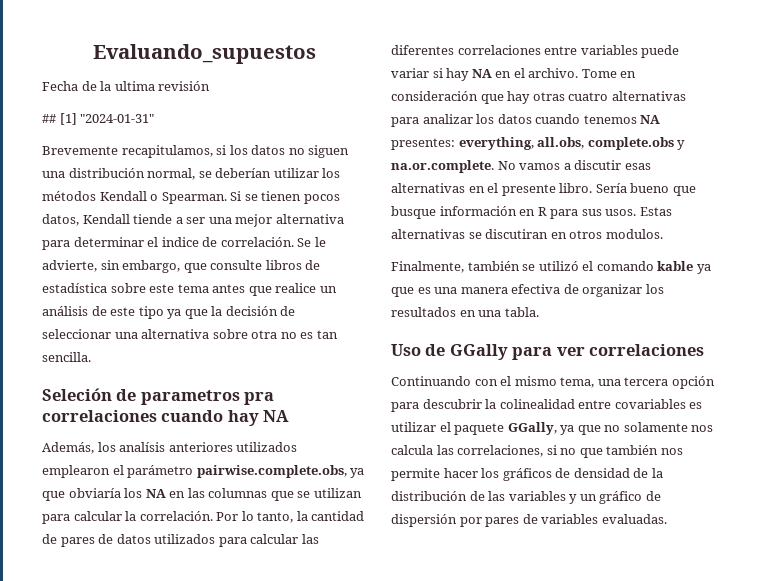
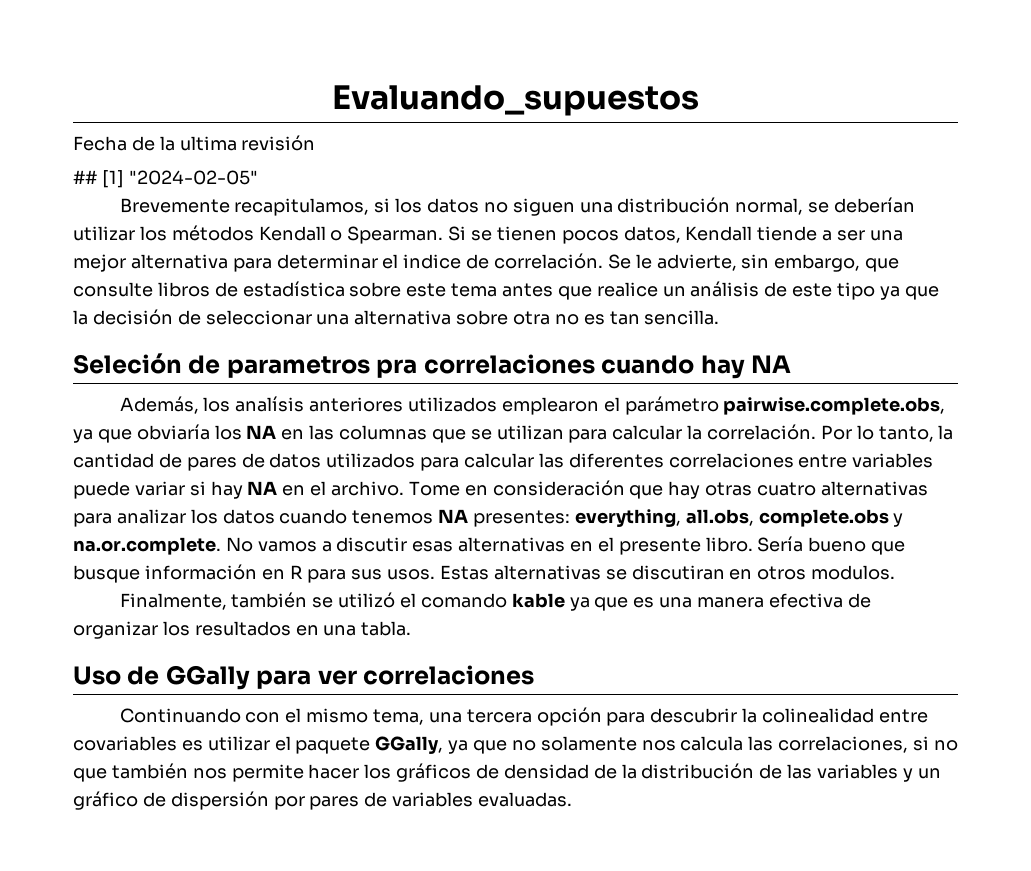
[80,114,155,123] "2024-01-31" -> [128,170,258,185] "2024-02-05"

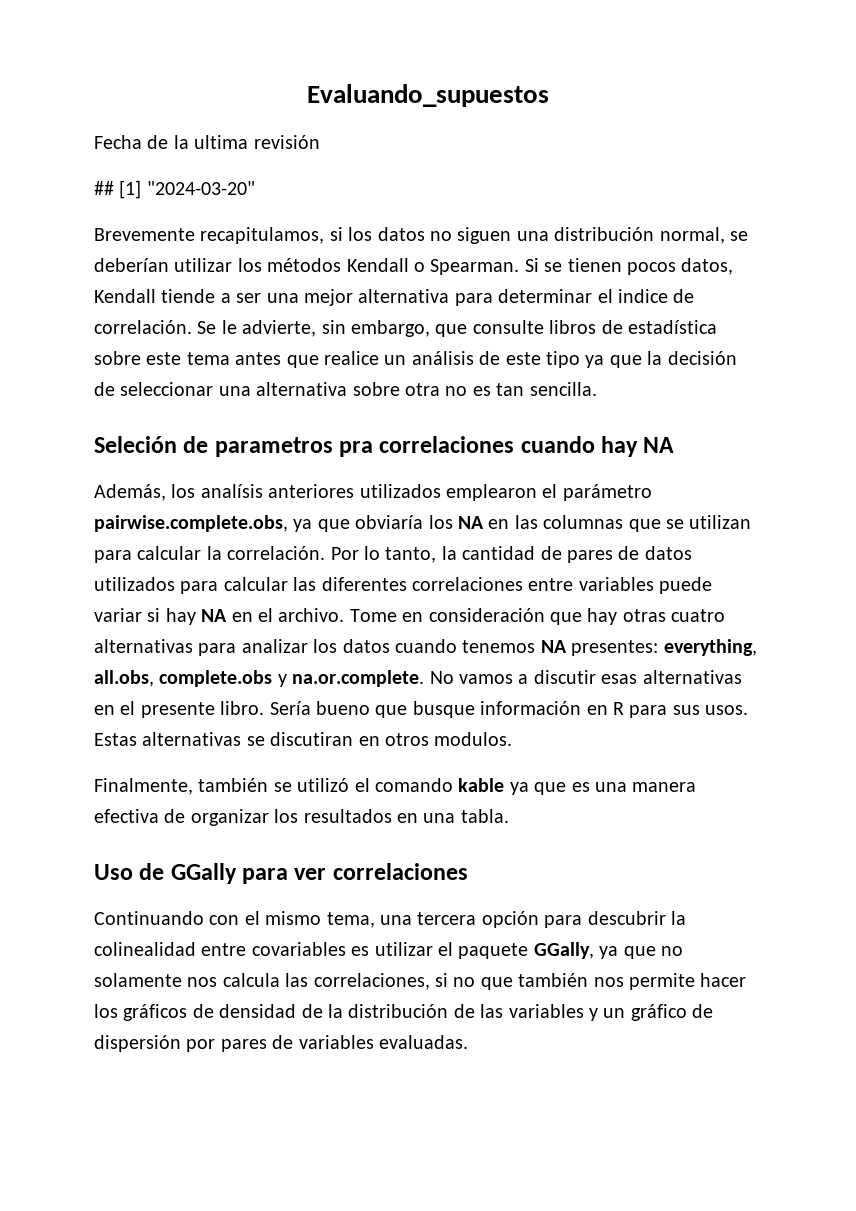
[128,170,258,185] "2024-02-05" -> [146,181,255,195] "2024-03-20"

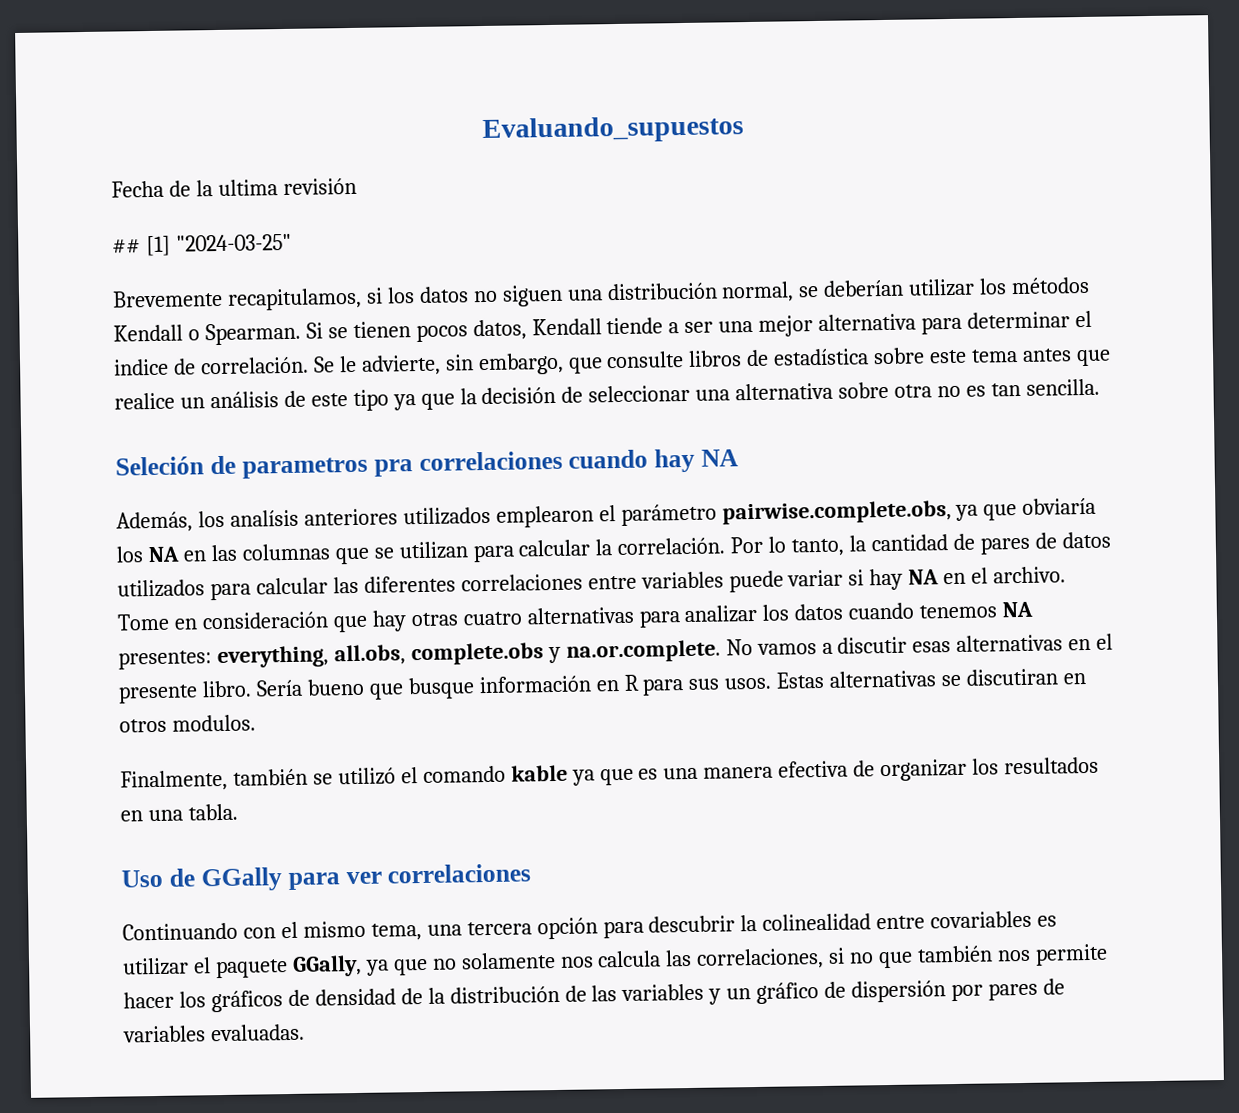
[146,181,255,195] "2024-03-20" -> [175,233,292,252] "2024-03-25"

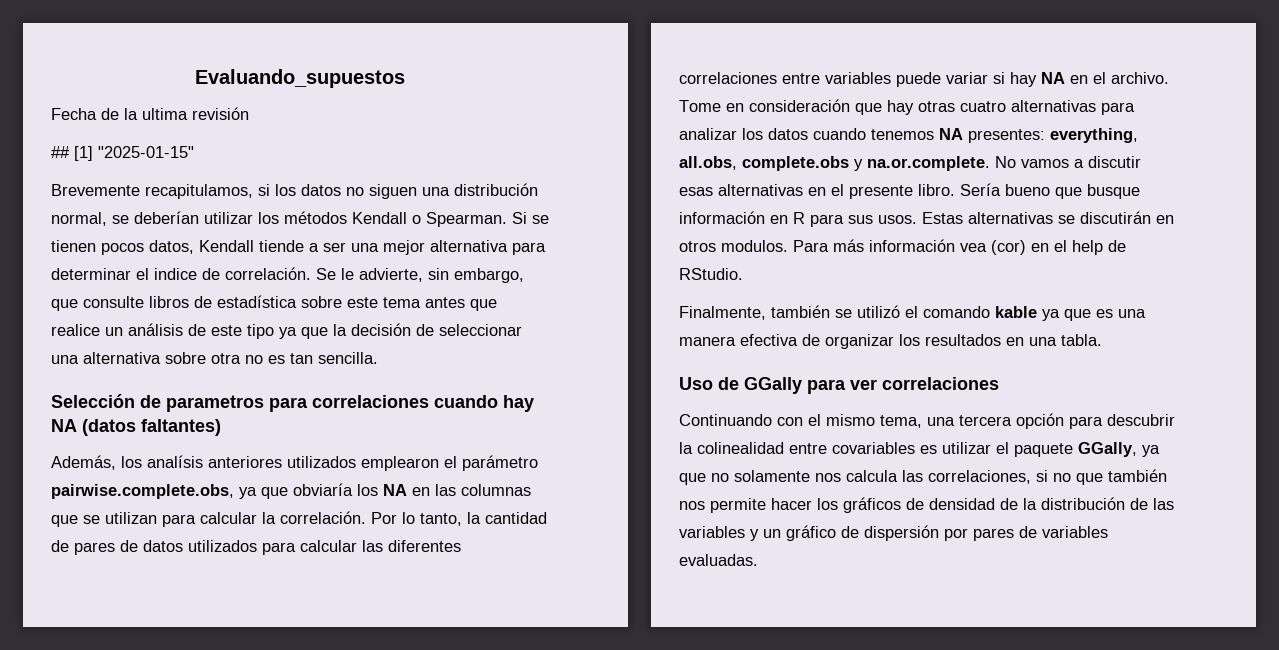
[175,233,292,252] "2024-03-25" -> [98,146,194,158] "2025-01-15"
[115,456,204,476] Seleción -> [51,394,135,408] Selección
[373,459,413,477] pra -> [269,397,308,412] para
(740, 458) none -> [82,419,221,436] (datos faltantes)
[966,668,1059,686] discutiran -> [1080,211,1151,224] discutirán
(256, 723) none -> [793,239,1126,255] [679,268,743,280] Para más información vea (cor) en el help de RStudio.

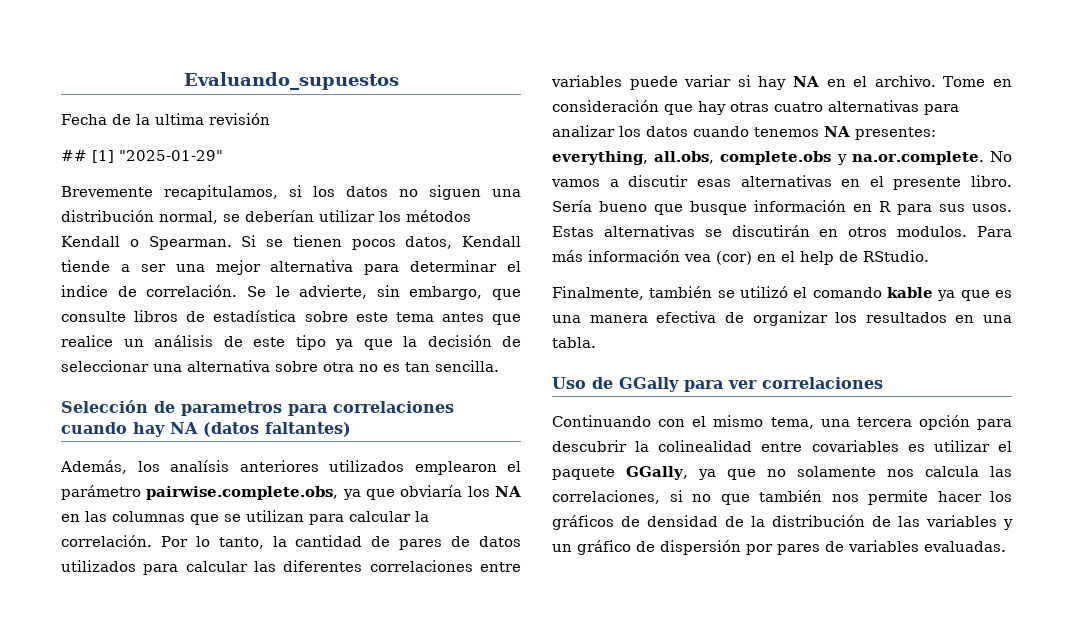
[98,146,194,158] "2025-01-15" -> [119,150,223,161] "2025-01-29"

